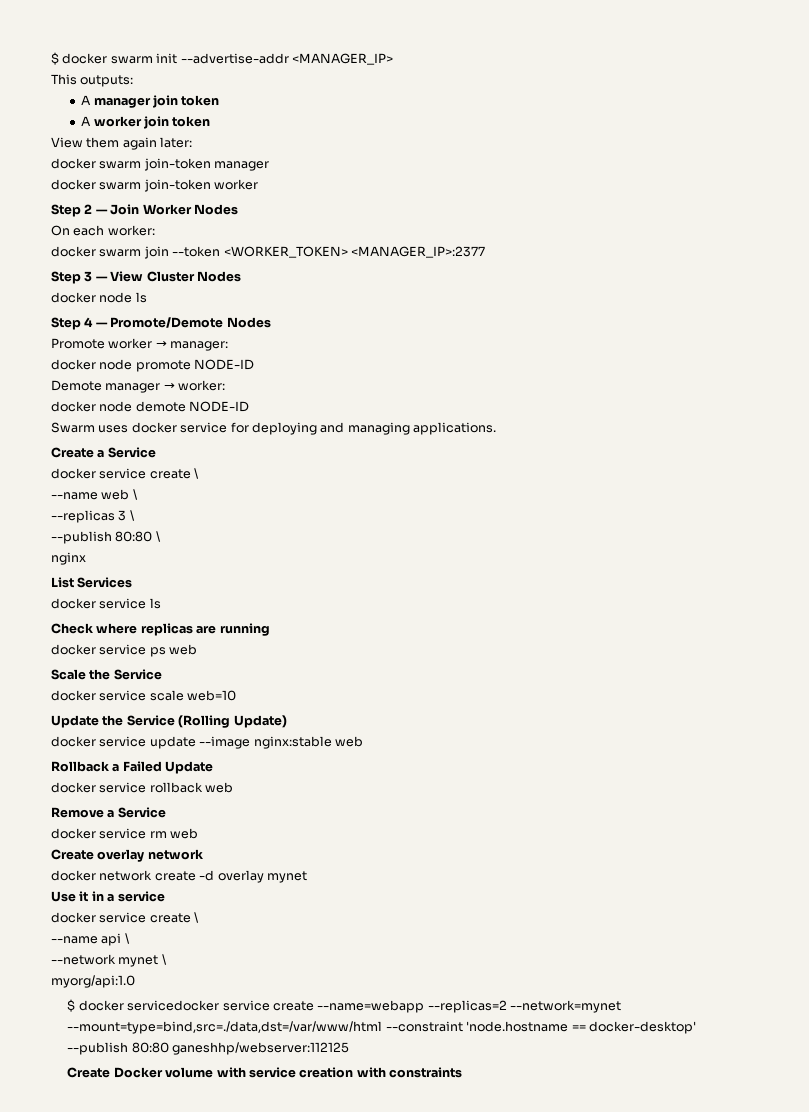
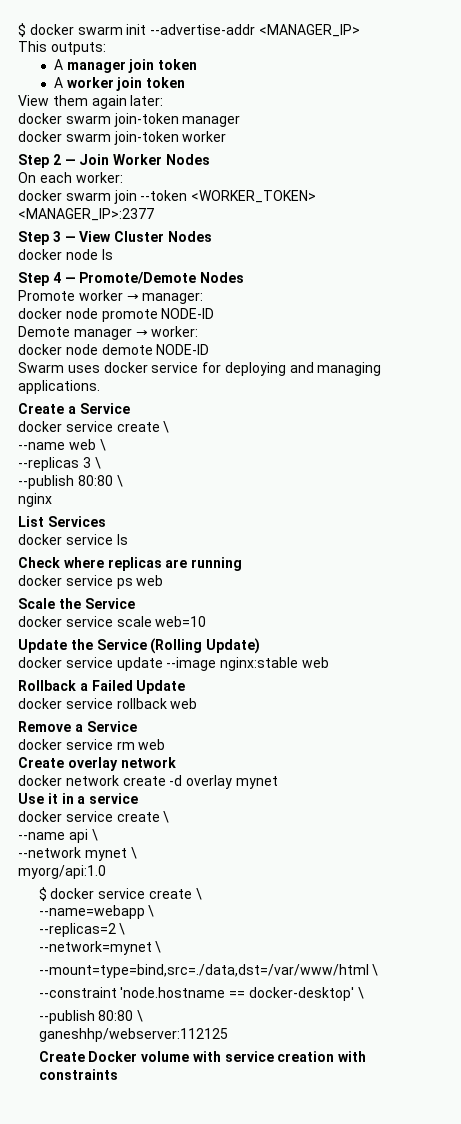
[127,1000,622,1013] [67,1021,383,1034] servicedocker service create --name=webapp --replicas=2 --network=mynet --mount=type=bind,src=./data,dst=/var/www/html -> [98,888,202,900] [38,905,155,919] [38,923,126,937] [38,941,162,955] [38,964,379,978] service create \ // --name=webapp \ // --replicas=2 \ // --network=mynet \ // --mount=type=bind,src=./data,dst=/var/www/html \ //
[67,1042,169,1055] --publish 80:80 -> [357,987,364,999] [38,1010,144,1024] \ // --publish 80:80 \ //

